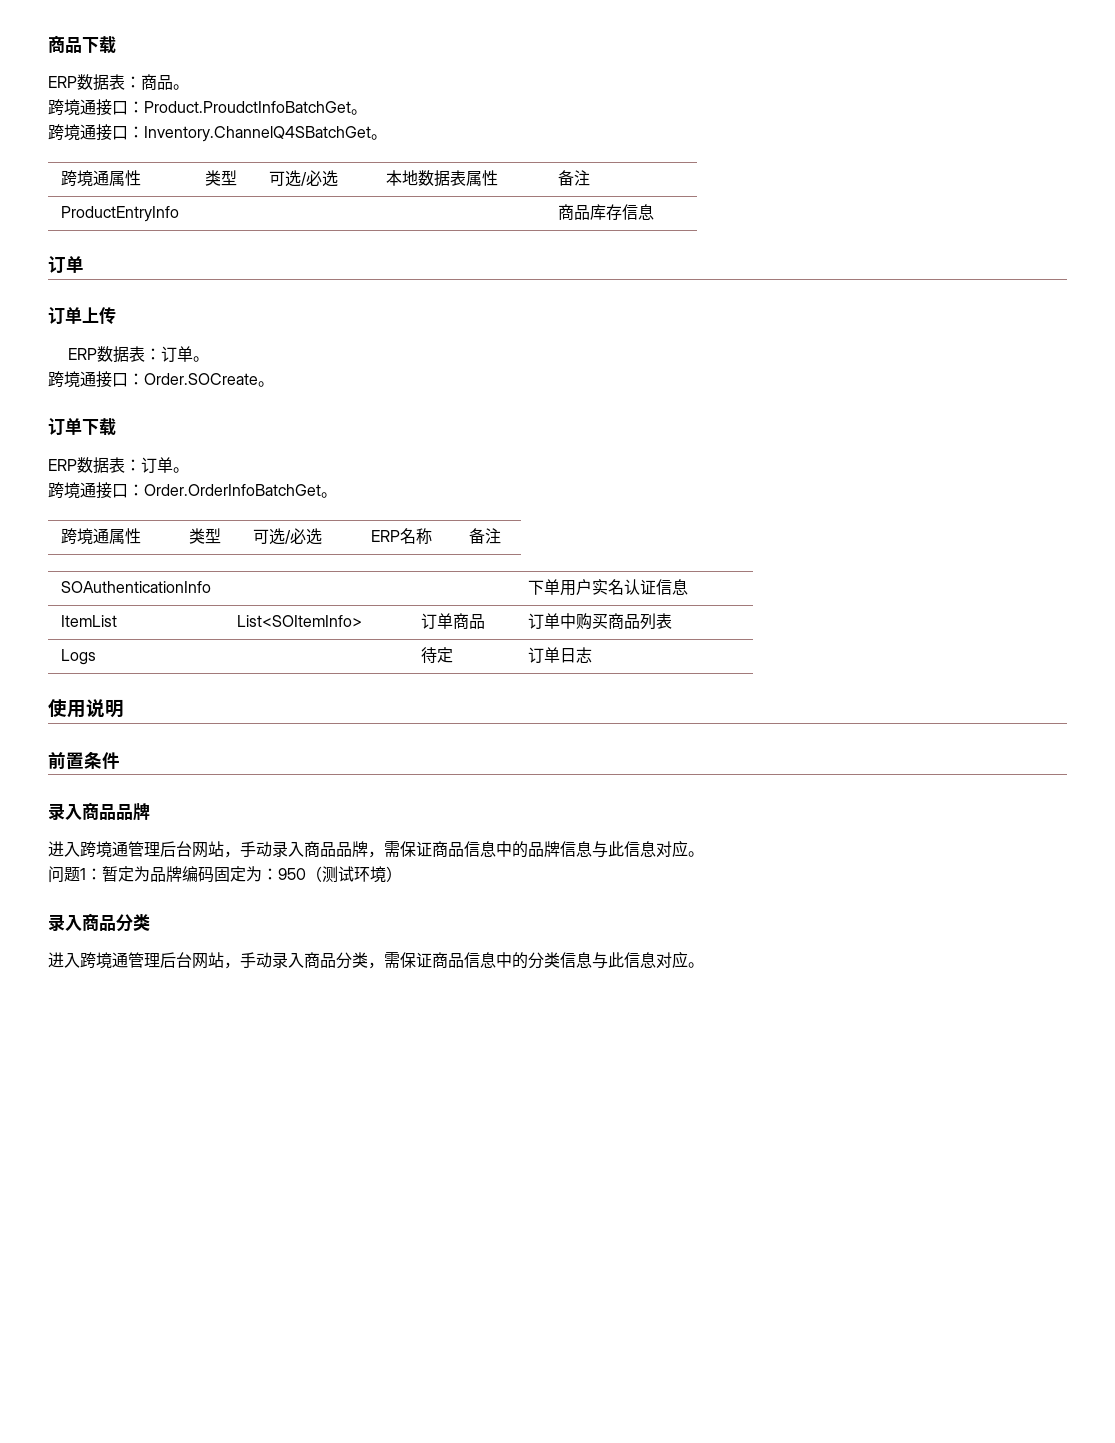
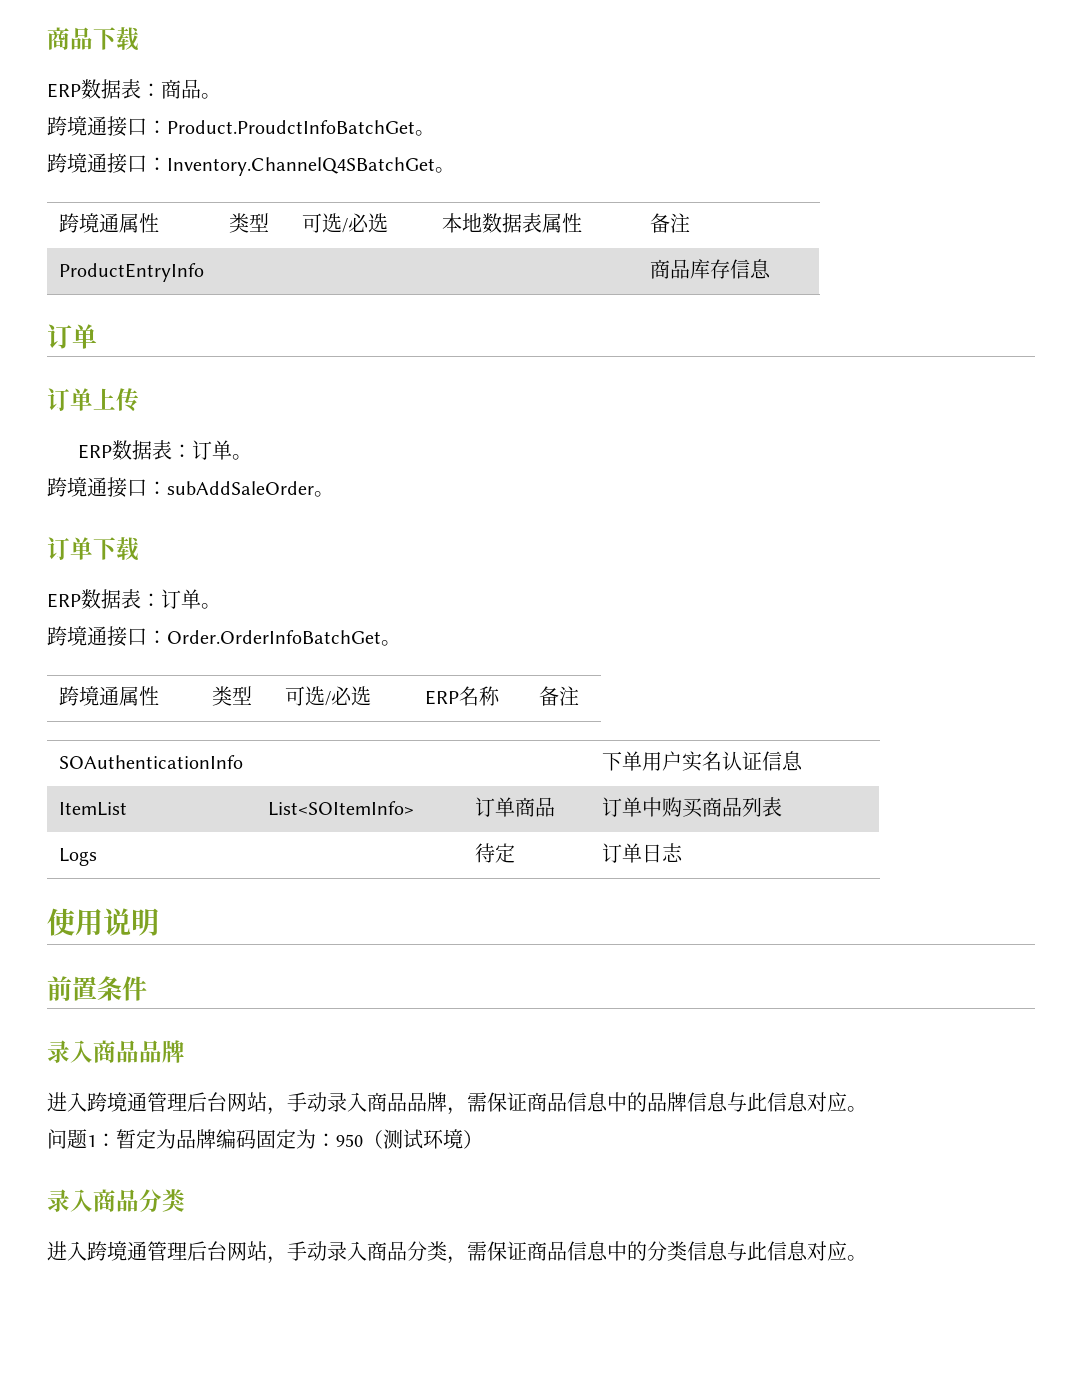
[144,373,258,385] Order.SOCreate -> [167,481,314,495] subAddSaleOrder

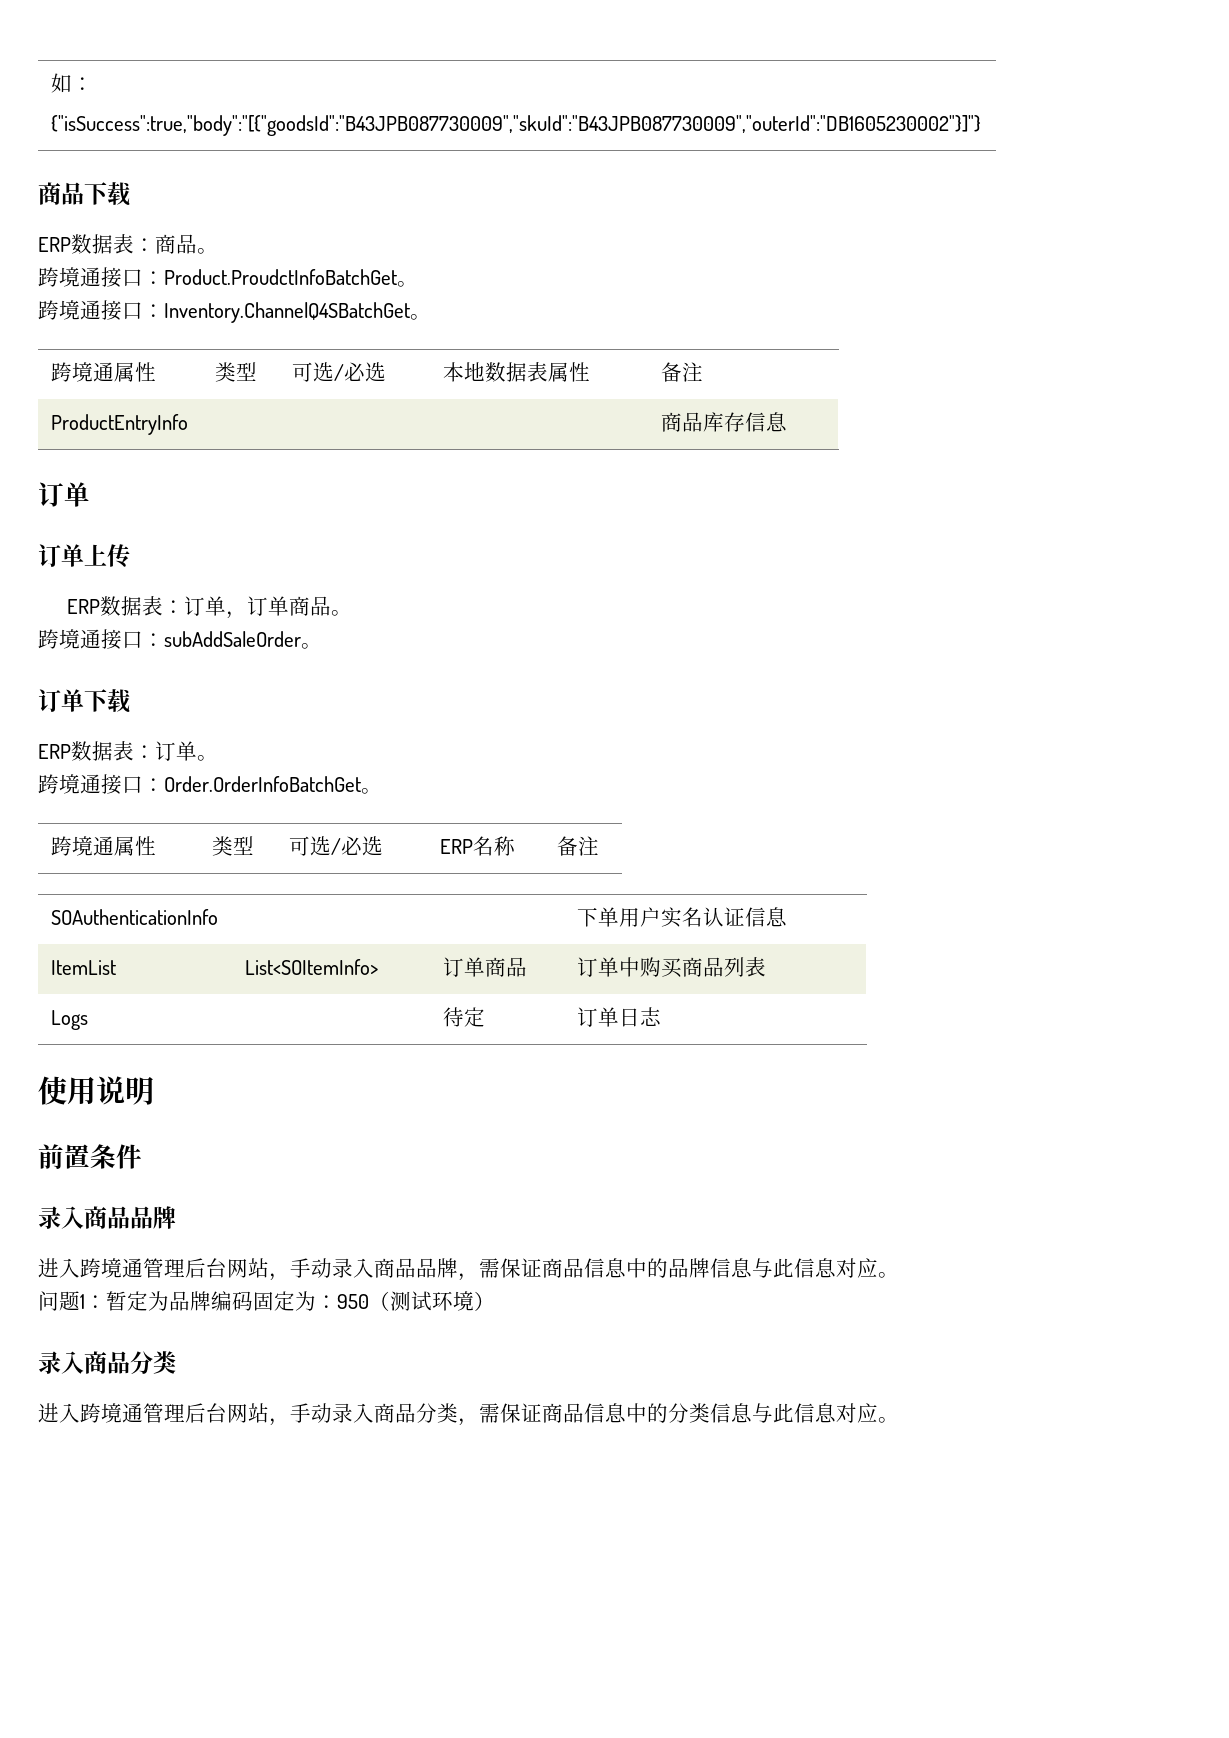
(47, 38) none -> [51,73,94,93] [51,115,982,136] 如： // {"isSuccess":true,"body":"[{"goodsId":"B43JPB087730009","skuId":"B43JPB087730009","outerId":"DB1605230002"}]"} //
(232, 450) none -> [225,596,331,619] ，订单商品

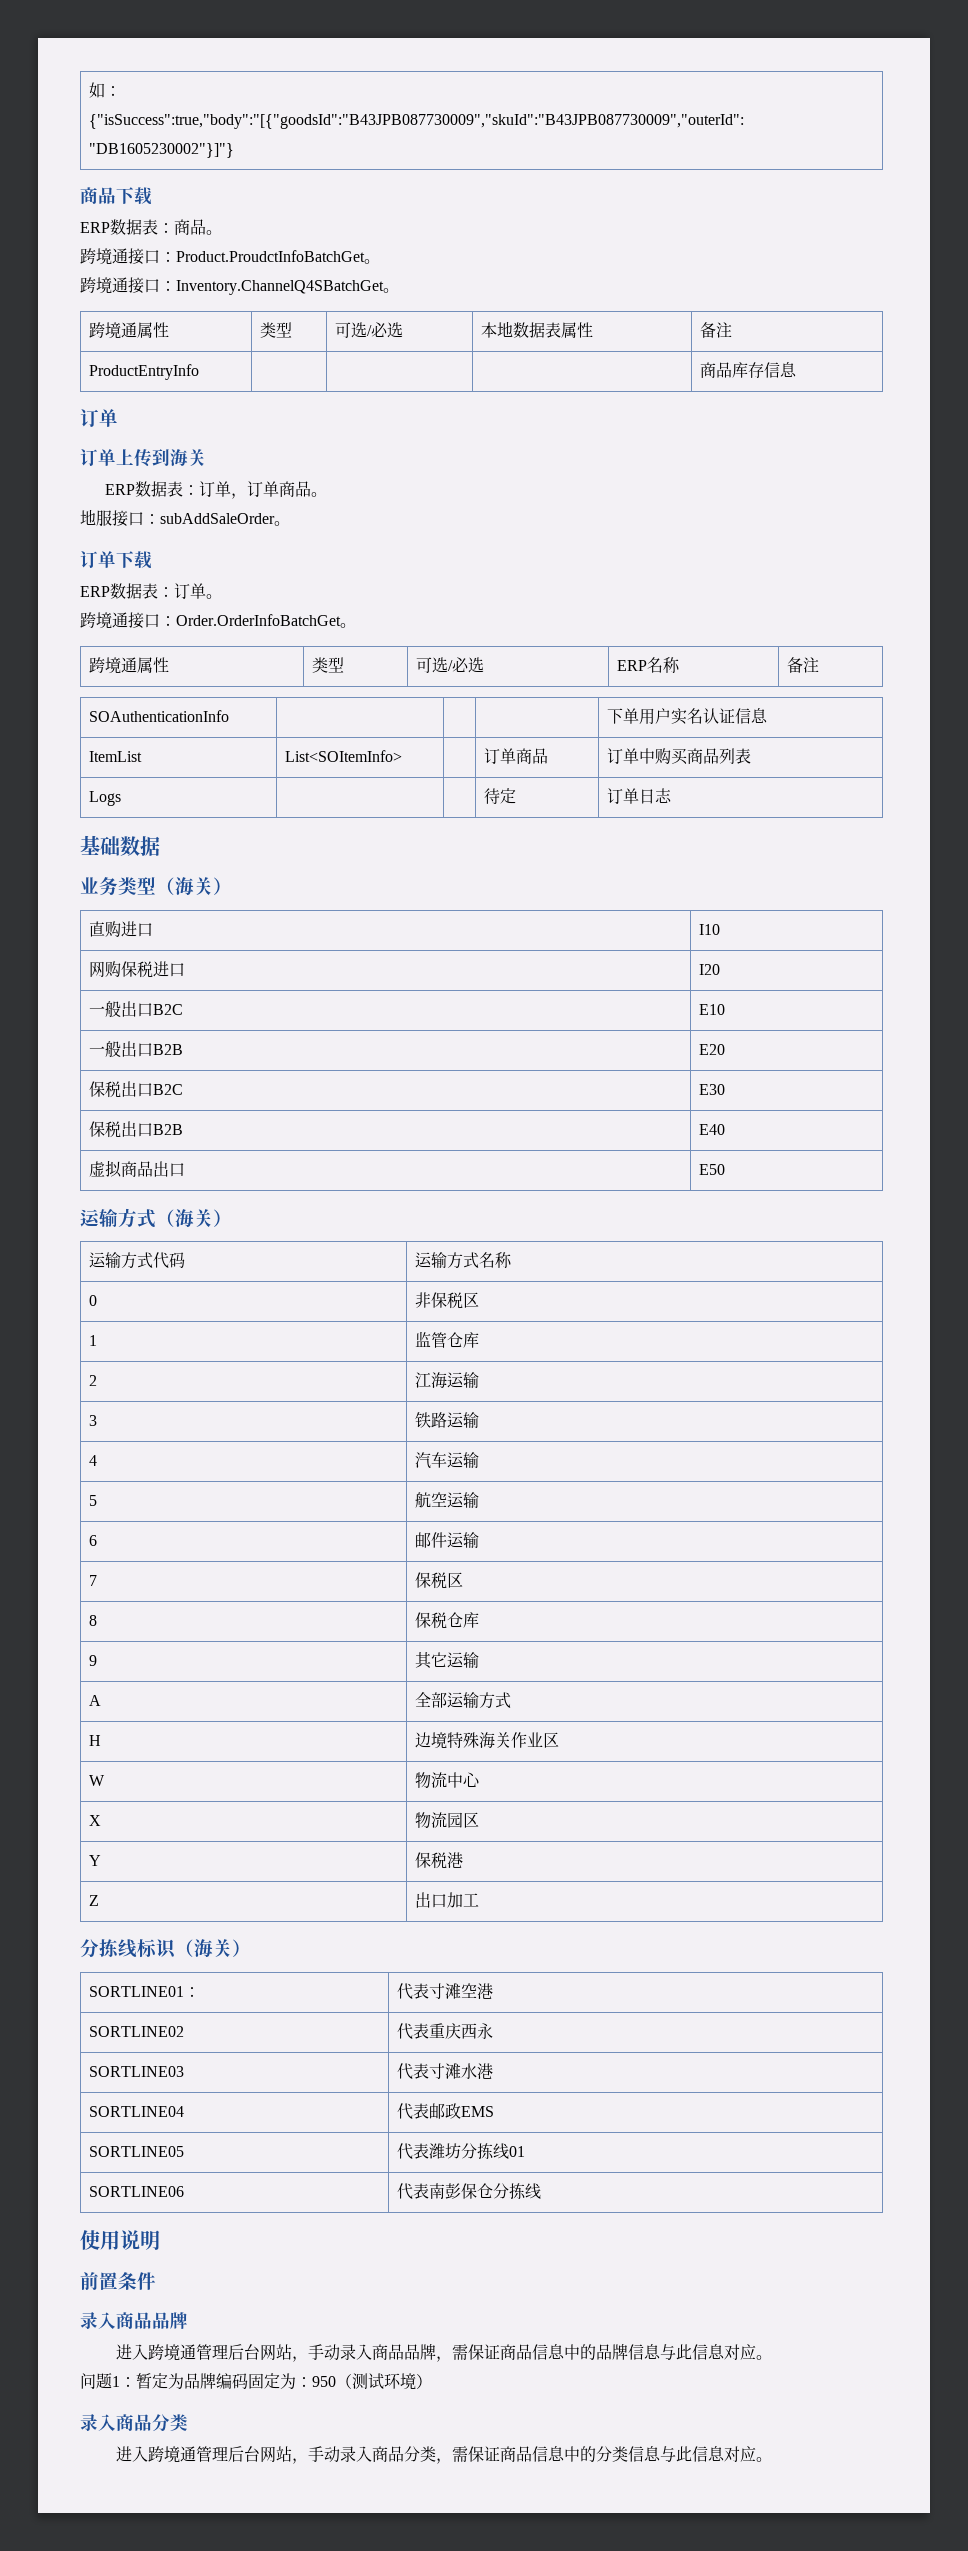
(130, 556) none -> [152,449,206,467] 到海关
[38,629,101,649] 跨境通 -> [80,509,112,526] 地服
(662, 1016) none -> [80,835,160,856] [80,877,232,896] [88,921,153,938] [698,924,720,935] [88,961,185,978] [698,964,720,975] [88,1001,183,1017] [698,1004,725,1015] [88,1041,183,1057] [698,1044,725,1055] [88,1081,183,1098] [698,1084,725,1095] [88,1121,183,1138] [698,1124,725,1135] [88,1160,185,1178] [698,1164,725,1175] [80,1208,232,1228] [88,1252,185,1269] [414,1252,512,1269] [88,1295,97,1306] [414,1292,479,1309] [88,1335,97,1346] [414,1331,479,1348] [88,1375,97,1386] [414,1372,479,1389] [88,1415,97,1426] [414,1412,479,1428] [88,1455,97,1466] [414,1452,479,1469] [88,1495,97,1506] [414,1492,479,1508] [88,1535,97,1546] [414,1532,479,1548] [88,1575,97,1586] [414,1572,463,1589] [88,1615,97,1626] [414,1612,479,1629] [88,1655,97,1666] [414,1652,479,1669] [88,1695,101,1706] [414,1692,511,1709] [88,1735,101,1746] [414,1732,559,1749] [88,1775,105,1786] [414,1772,480,1789] [88,1815,101,1826] [414,1812,479,1829] [88,1855,101,1866] [414,1852,463,1869] [88,1895,99,1906] [414,1892,479,1908] [80,1939,251,1959] [88,1986,200,1997] [396,1983,493,2000] [88,2026,184,2037] [396,2023,493,2040] [88,2066,184,2077] [396,2063,493,2080] [88,2106,184,2117] [396,2103,494,2120] [88,2146,184,2157] [396,2143,525,2160] [88,2186,184,2197] [396,2183,541,2200] // 基础数据 // 业务类型（海关） // 直购进口 | I10 // 网购保税进口 | I20 // 一般出口B2C | E10 // 一般出口B2B | E20 // 保税出口B2C | E30 // 保税出口B2B | E40 // 虚拟商品出口 | E50 // 运输方式（海关） // 运输方式代码 | 运输方式名称 // 0 | 非保税区 // 1 | 监管仓库 // 2 | 江海运输 // 3 | 铁路运输 // 4 | 汽车运输 // 5 | 航空运输 // 6 | 邮件运输 // 7 | 保税区 // 8 | 保税仓库 // 9 | 其它运输 // A | 全部运输方式 // H | 边境特殊海关作业区 // W | 物流中心 // X | 物流园区 // Y | 保税港 // Z | 出口加工 // 分拣线标识（海关） // SORTLINE01： | 代表寸滩空港 // SORTLINE02 | 代表重庆西永 // SORTLINE03 | 代表寸滩水港 // SORTLINE04 | 代表邮政EMS // SORTLINE05 | 代表潍坊分拣线01 // SORTLINE06 | 代表南彭保仓分拣线

